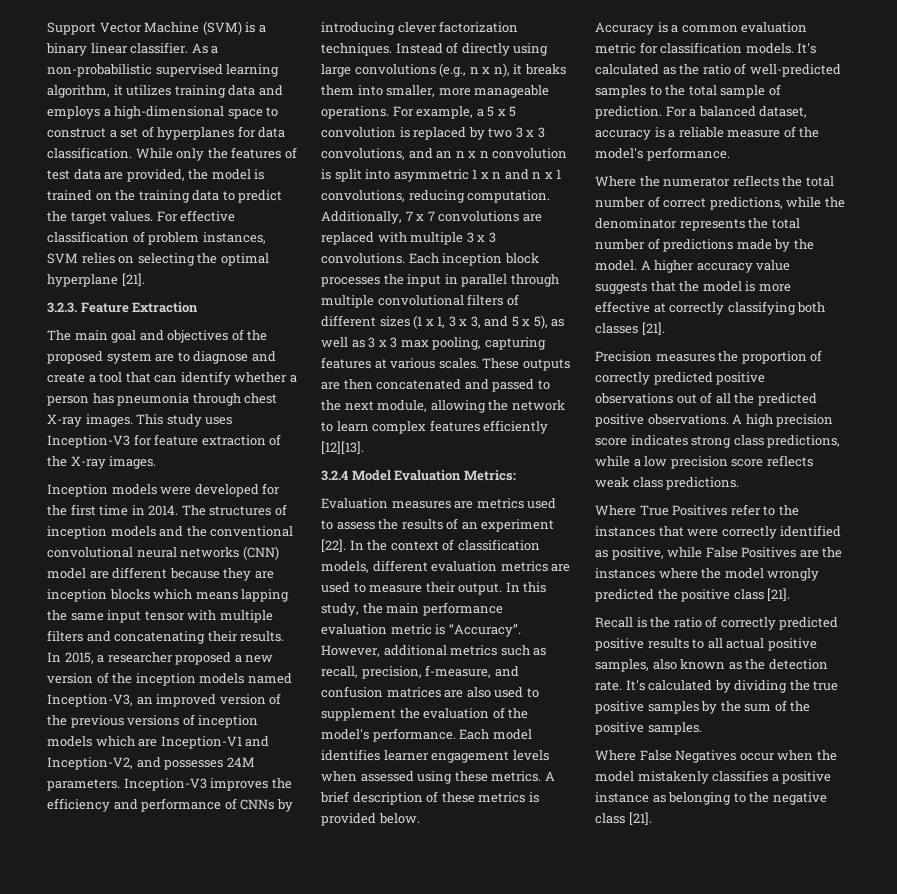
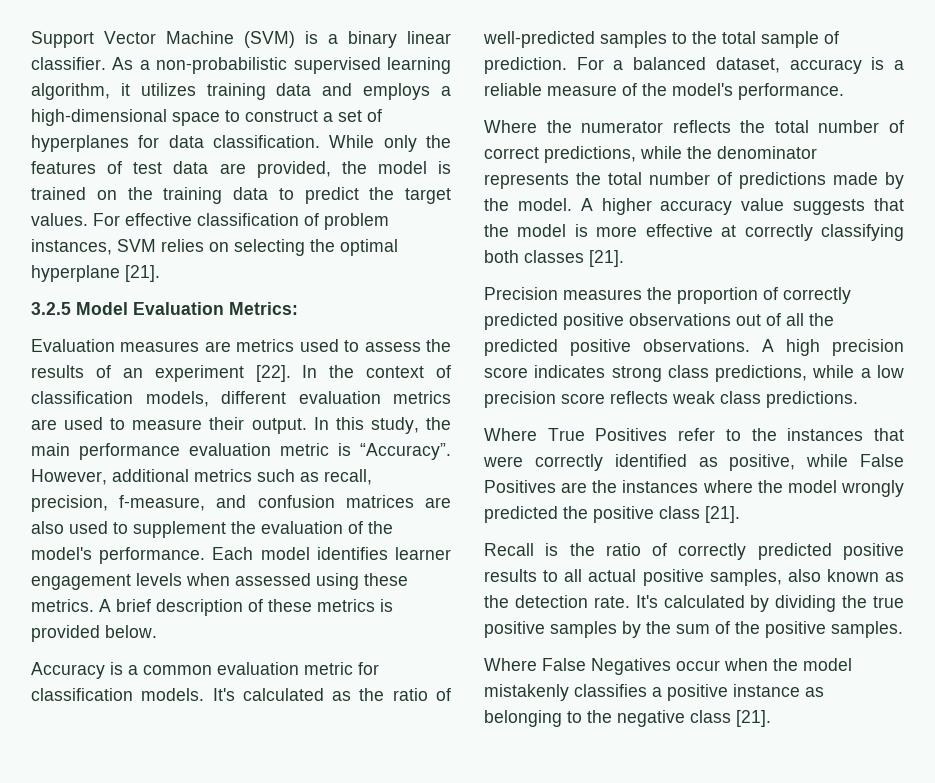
[47,302,199,313] [47,329,268,343] [47,351,276,364] [47,371,297,385] [47,393,278,406] [47,414,233,427] [47,434,282,448] [47,456,157,469] [47,483,281,497] [47,504,287,516] [47,526,294,539] [47,546,279,560] [47,567,274,581] [47,589,290,602] [47,610,273,623] [47,630,285,644] [47,652,274,665] [47,672,292,686] [47,693,282,707] [47,714,259,728] [47,736,270,749] [47,757,255,770] [47,778,292,791] [47,798,293,812] [321,21,519,35] [321,42,549,56] [321,63,566,77] [321,85,550,98] [321,106,517,119] [321,127,545,140] [321,148,568,160] [321,169,562,182] [321,190,551,203] [321,211,542,224] [321,232,496,245] [321,253,539,266] [321,274,559,287] [321,294,519,308] [321,315,565,329] [321,337,546,350] [321,357,570,371] [321,379,550,392] [321,400,565,413] [321,420,549,434] [321,441,364,454] [321,470,348,481] 3.2.3. Feature Extraction // The main goal and objectives of the proposed system are to diagnose and create a tool that can identify whether a person has pneumonia through chest X-ray images. This study uses Inception-V3 for feature extraction of the X-ray images. // Inception models were developed for the first time in 2014. The structures of inception models and the conventional convolutional neural networks (CNN) model are different because they are inception blocks which means lapping the same input tensor with multiple filters and concatenating their results. In 2015, a researcher proposed a new version of the inception models named Inception-V3, an improved version of the previous versions of inception models which are Inception-V1 and Inception-V2, and possesses 24M parameters. Inception-V3 improves the efficiency and performance of CNNs by introducing clever factorization techniques. Instead of directly using large convolutions (e.g., n x n), it breaks them into smaller, more manageable operations. For example, a 5 x 5 convolution is replaced by two 3 x 3 convolutions, and an n x n convolution is split into asymmetric 1 x n and n x 1 convolutions, reducing computation. Additionally, 7 x 7 convolutions are replaced with multiple 3 x 3 convolutions. Each inception block processes the input in parallel through multiple convolutional filters of different sizes (1 x 1, 3 x 3, and 5 x 5), as well as 3 x 3 max pooling, capturing features at various scales. These outputs are then concatenated and passed to the next module, allowing the network to learn complex features efficiently [12][13]. // 3.2.4 -> [31,302,71,315] 3.2.5

